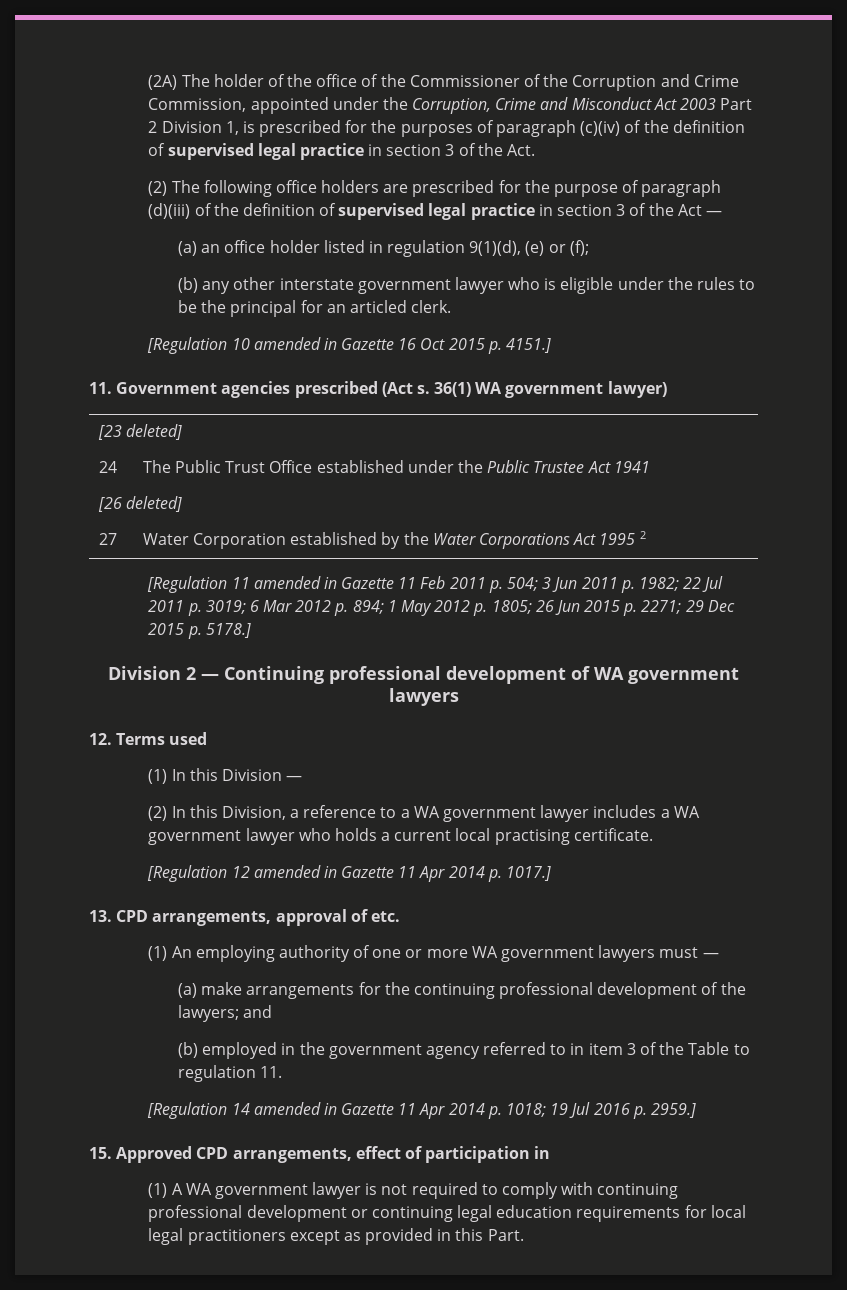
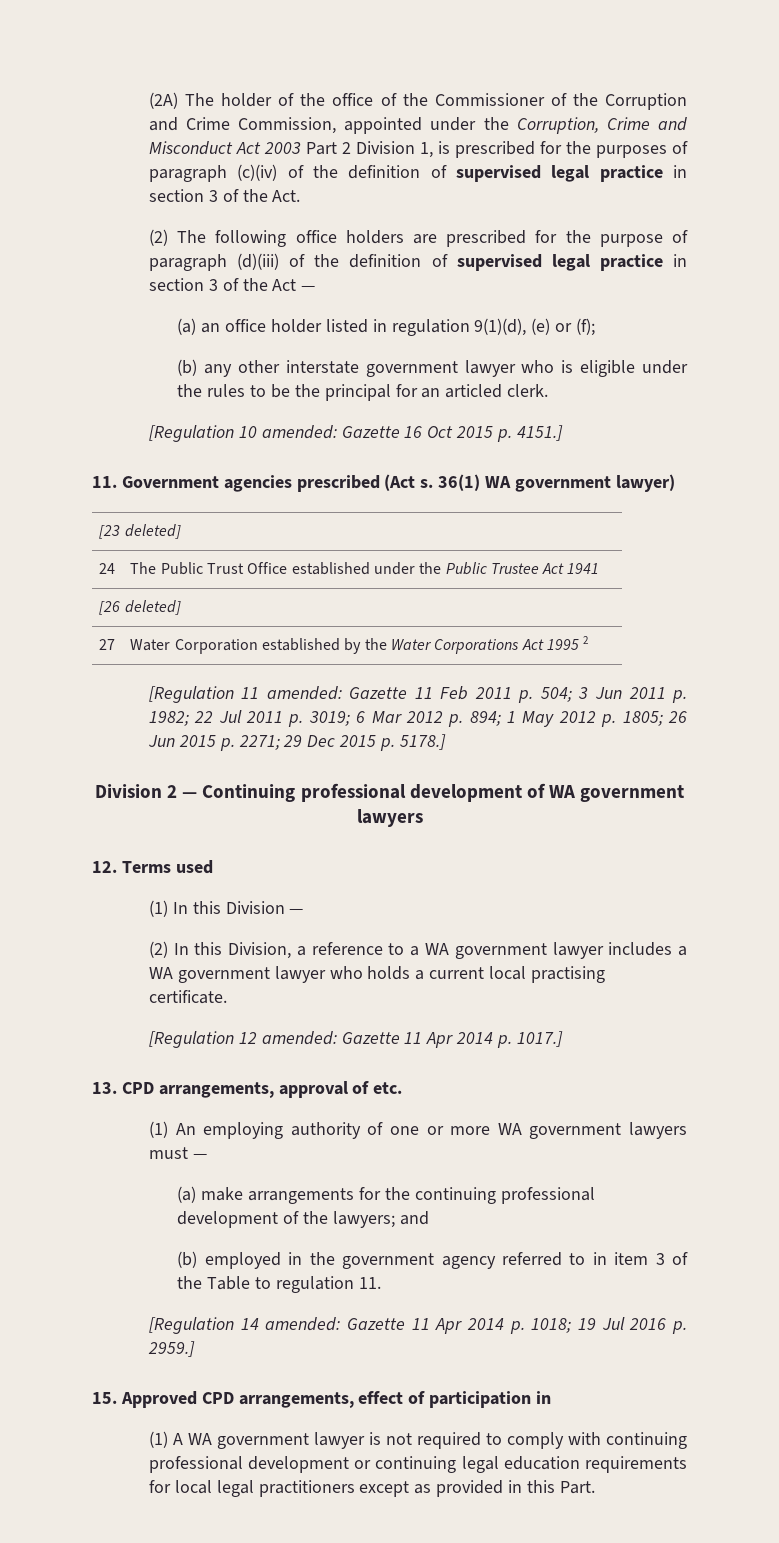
[253,337,337,350] amended in -> [261,425,337,439] amended:
[253,576,337,589] amended in -> [266,686,342,700] amended:
[253,865,337,878] amended in -> [261,1031,337,1045] amended:
[253,1102,337,1115] amended in -> [265,1317,341,1331] amended:

